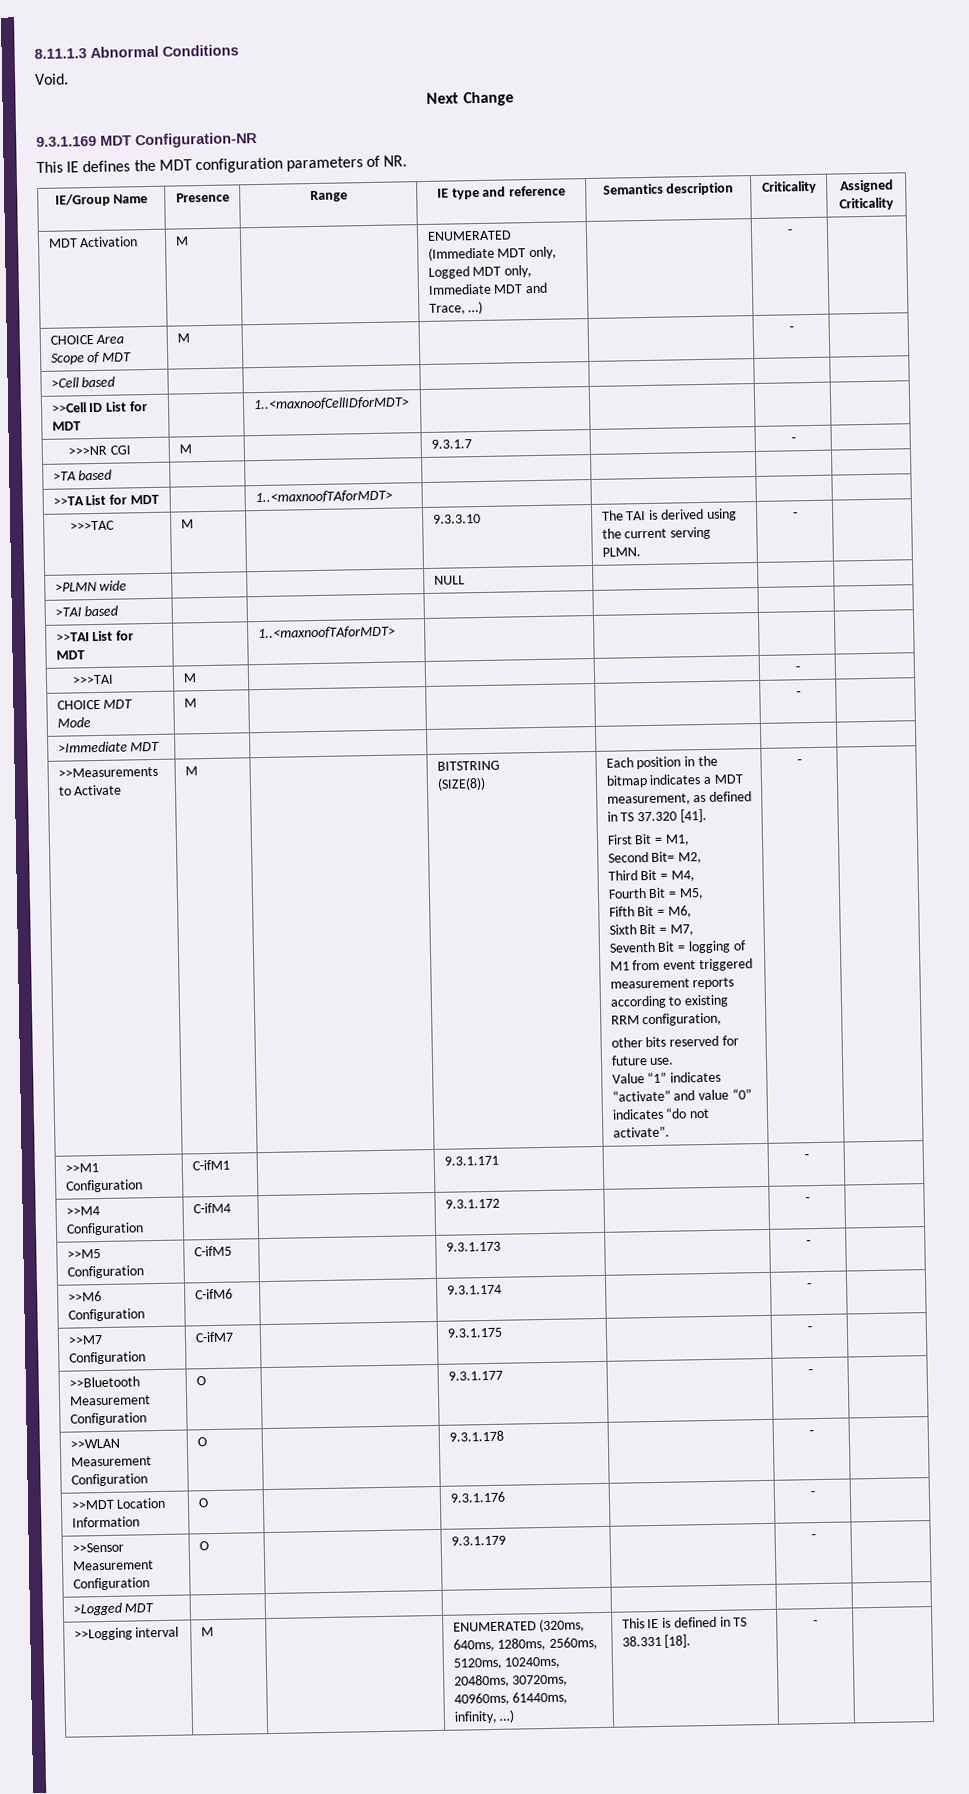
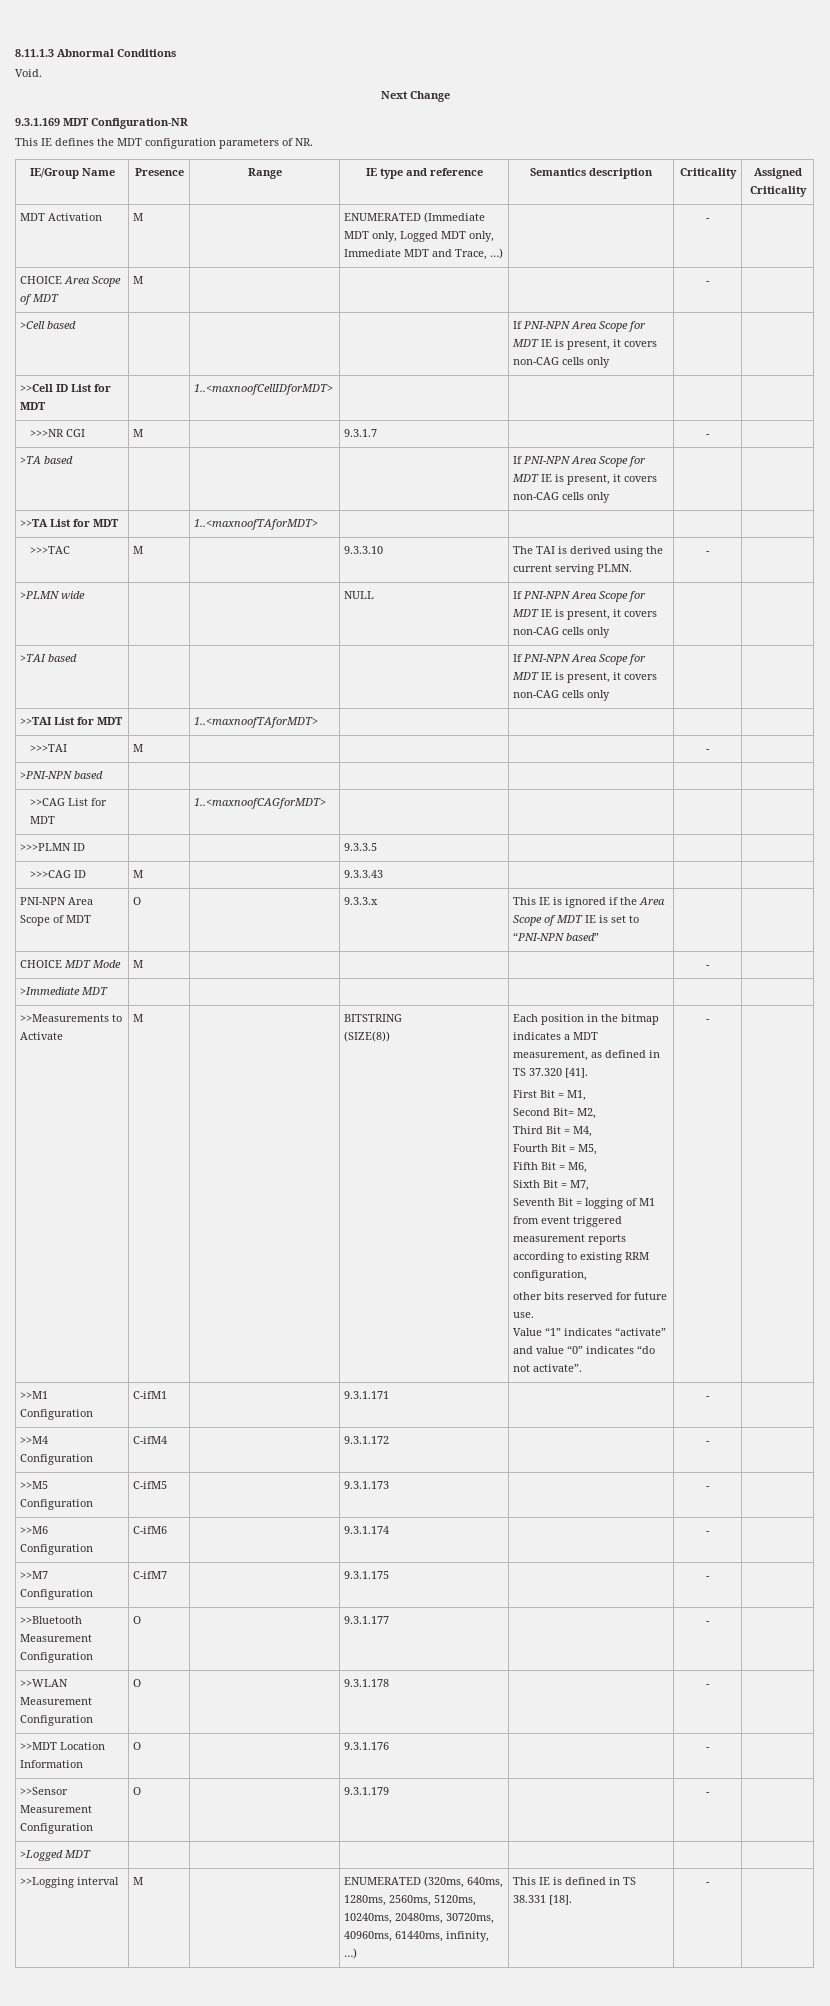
(116, 382) none -> [513,321,647,332] [512,339,658,350] [513,357,611,368] If PNI-NPN Area Scope for MDT IE is present, it covers non-CAG cells only
(113, 475) none -> [513,456,647,467] [512,474,658,485] [513,492,611,503] If PNI-NPN Area Scope for MDT IE is present, it covers non-CAG cells only
[54,605,119,617] | | // >TAI based | | | | -> [513,591,647,602] [512,609,658,620] [513,627,611,638] [20,654,78,662] [513,654,647,665] [512,672,658,683] [513,690,611,701] If PNI-NPN Area Scope for MDT IE is present, it covers non-CAG cells only | | // >TAI based | | | | If PNI-NPN Area Scope for MDT IE is present, it covers non-CAG cells only
(800, 669) none -> [20,771,104,779] [30,798,108,806] [30,816,56,824] [194,798,327,809] [20,843,86,851] [344,843,378,851] [30,870,87,878] [133,870,144,878] [344,870,384,878] [20,897,94,905] [20,915,92,926] [133,897,142,905] [344,897,379,905] [513,897,666,908] [513,915,640,926] [513,932,600,941] // >PNI-NPN based | | | | | | // >>CAG List for MDT | | 1..<maxnoofCAGforMDT> | | | | // >>>PLMN ID | | | 9.3.3.5 | | | // >>>CAG ID | M | | 9.3.3.43 | | | // PNI-NPN Area Scope of MDT | O | | 9.3.3.x | This IE is ignored if the Area Scope of MDT IE is set to “PNI-NPN based” | |

